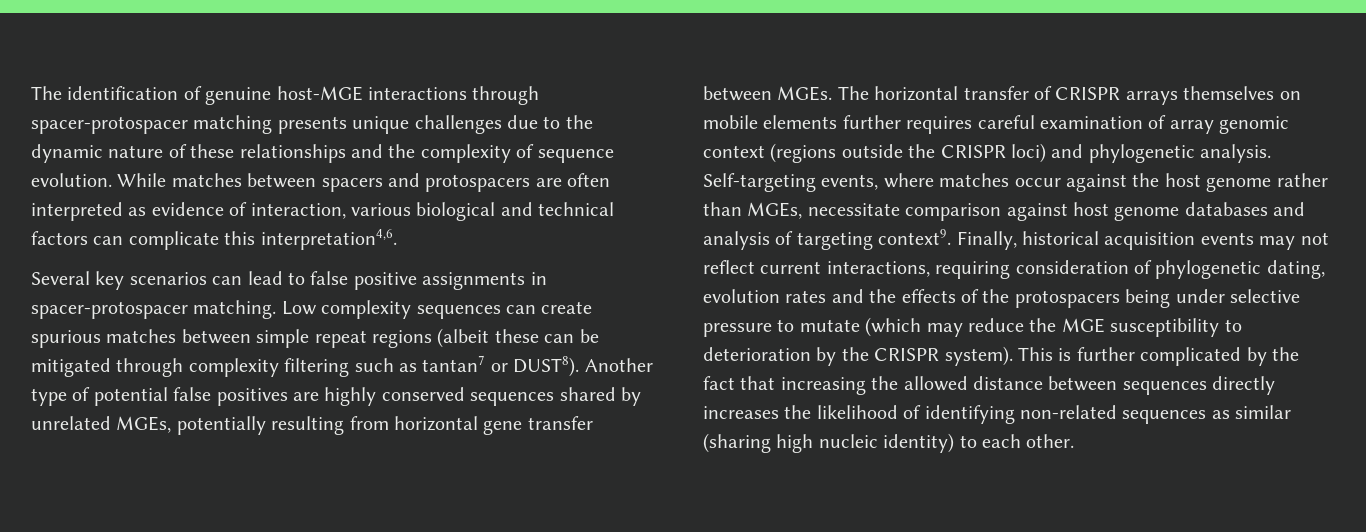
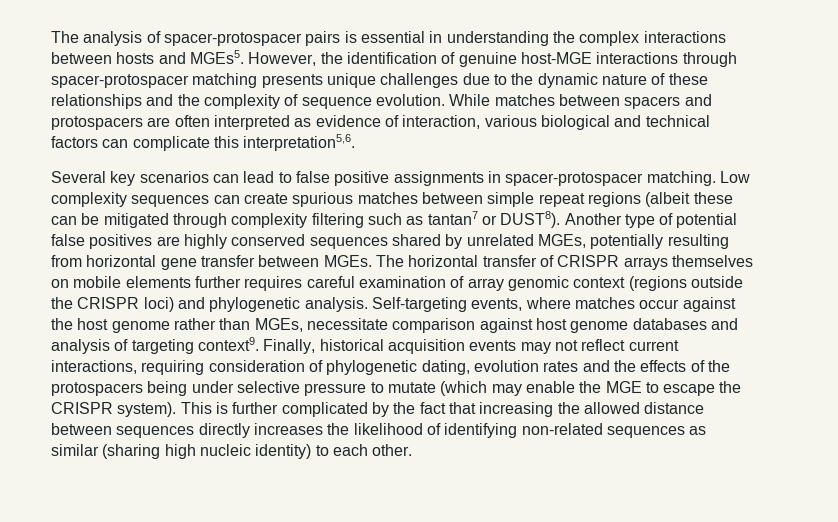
[31,86,62,100] The -> [51,31,726,46] [51,50,343,66] The analysis of spacer-protospacer pairs is essential in understanding the complex interactions between hosts and MGEs5. However, the
[260,229,397,250] interpretation4,6. -> [243,134,356,151] interpretation5,6.
[968,318,1024,332] reduce -> [525,381,575,393] enable
[1110,318,1242,337] [703,347,837,366] susceptibility to deterioration by -> [645,382,716,396] to escape

